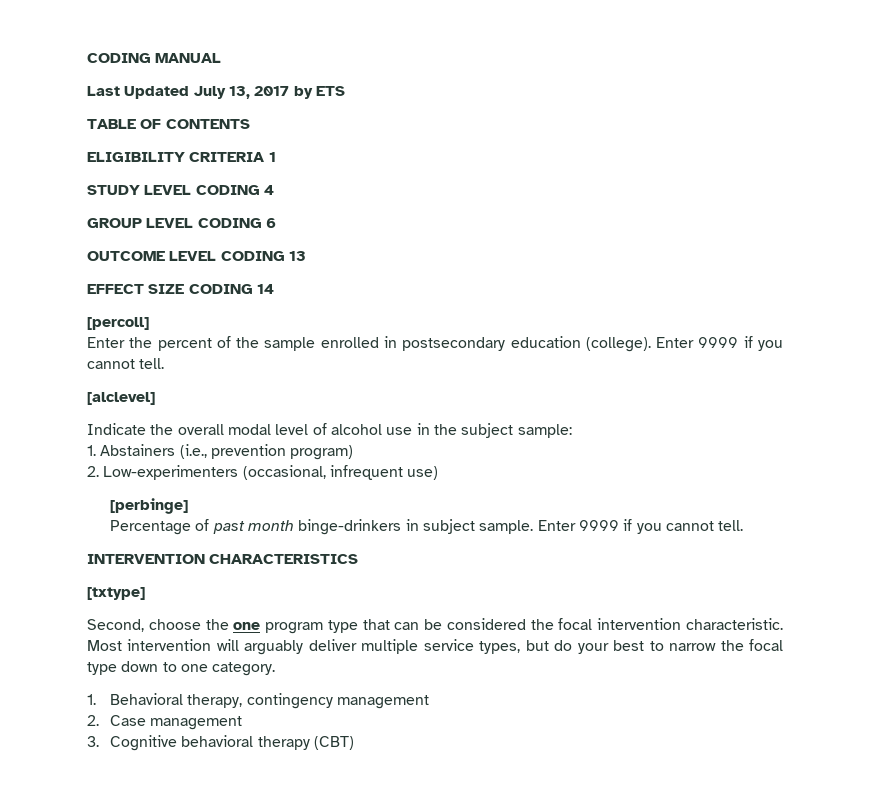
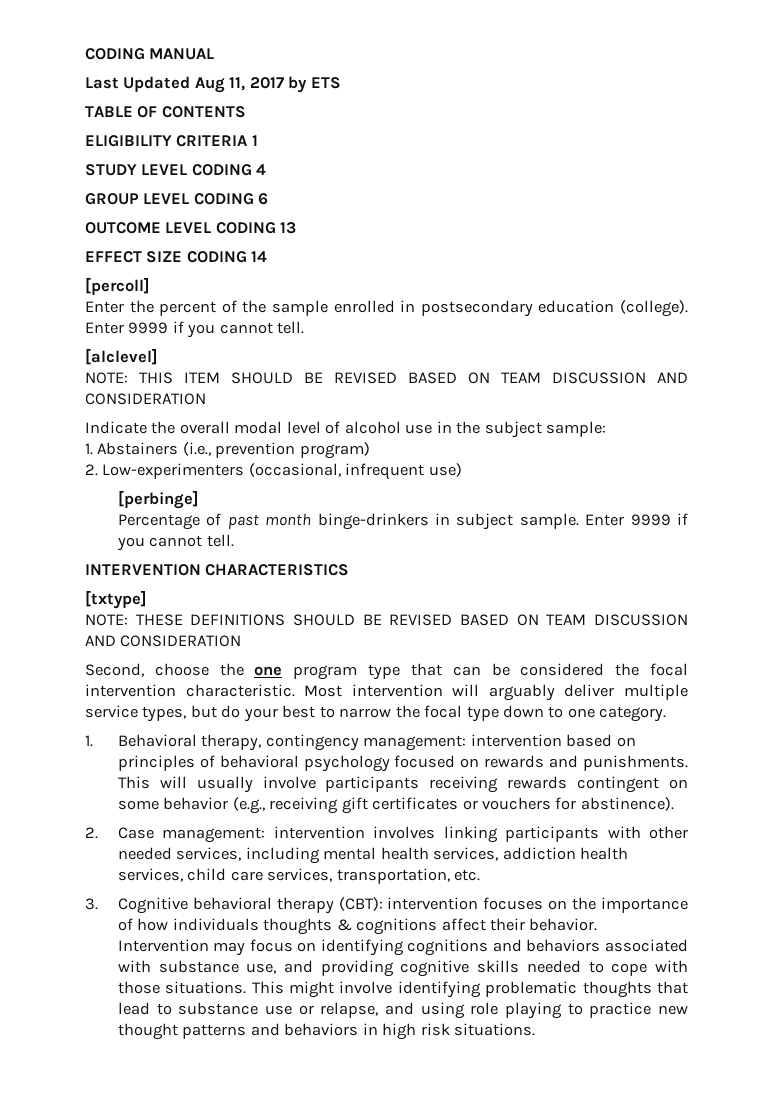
[193,86,250,99] July 13, -> [194,77,246,93] Aug 11,
(155, 398) none -> [85,372,688,384] [85,393,206,405] // NOTE: THIS ITEM SHOULD BE REVISED BASED ON TEAM DISCUSSION AND CONSIDERATION
(145, 593) none -> [85,614,689,626] [85,635,242,647] // NOTE: THESE DEFINITIONS SHOULD BE REVISED BASED ON TEAM DISCUSSION AND CONSIDERATION
[337,695,430,709] [87,715,243,730] [87,735,355,751] management // 2. Case management // 3. Cognitive behavioral therapy (CBT) -> [363,734,636,751] [117,755,688,772] [117,776,688,793] [117,797,674,814] [85,826,688,843] [117,847,629,864] [117,868,481,884] [85,897,688,914] [117,918,598,935] [117,939,688,956] [117,960,688,977] [117,981,688,998] [117,1002,688,1019] [117,1023,536,1040] management: intervention based on principles of behavioral psychology focused on rewards and punishments. This will usually involve participants receiving rewards contingent on some behavior (e.g., receiving gift certificates or vouchers for abstinence). // 2. Case management: intervention involves linking participants with other needed services, including mental health services, addiction health services, child care services, transportation, etc. // 3. Cognitive behavioral therapy (CBT): intervention focuses on the importance of how individuals thoughts & cognitions affect their behavior. Intervention may focus on identifying cognitions and behaviors associated with substance use, and providing cognitive skills needed to cope with those situations. This might involve identifying problematic thoughts that lead to substance use or relapse, and using role playing to practice new thought patterns and behaviors in high risk situations.

